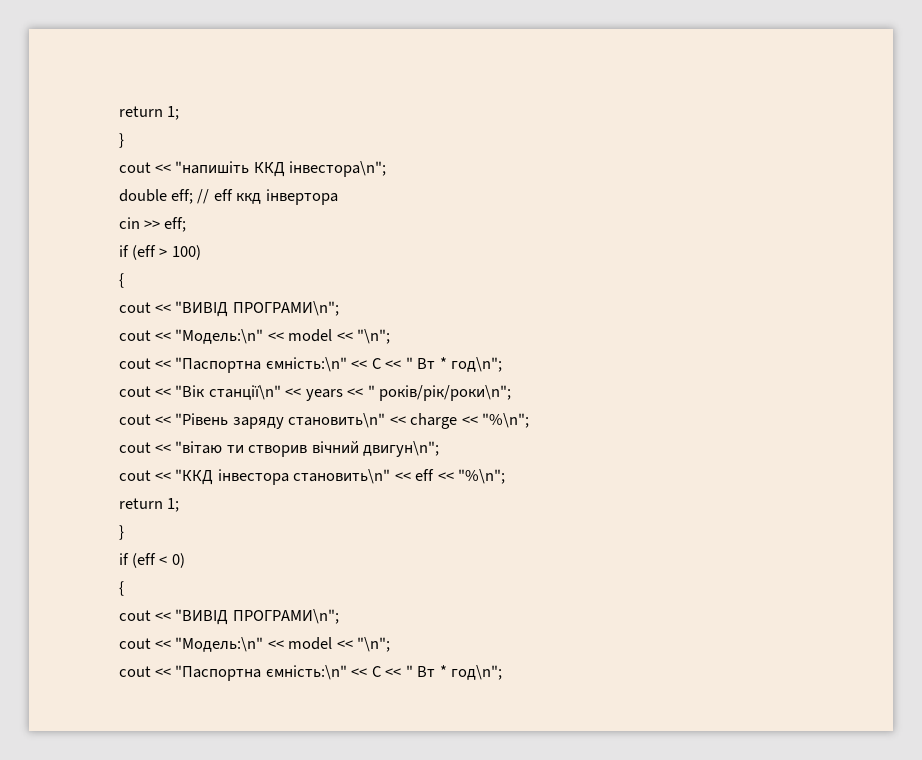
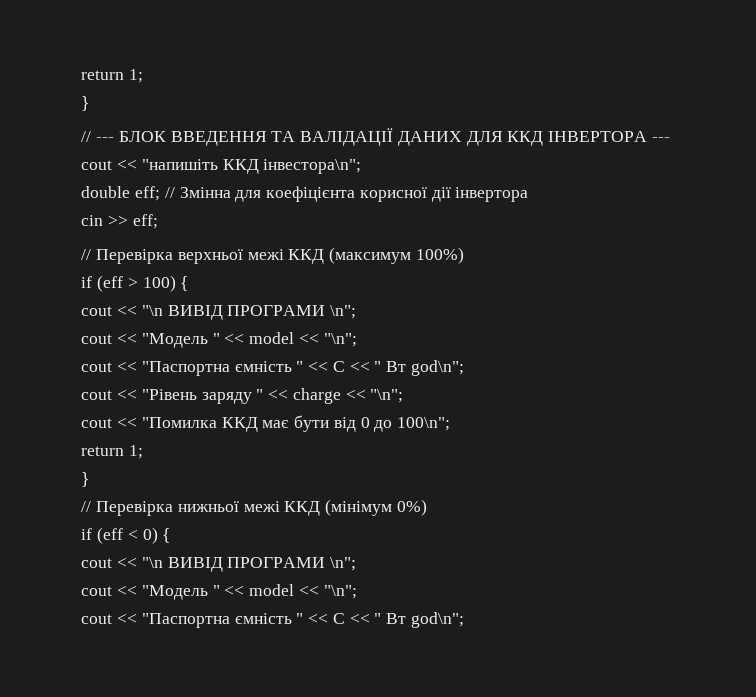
[118,106,179,120] [118,133,124,148] return 1; // } -> [81,69,144,83] [81,96,90,111] [81,128,670,146] return 1; // } // // --- БЛОК ВВЕДЕННЯ ТА ВАЛІДАЦІЇ ДАНИХ ДЛЯ ККД ІНВЕРТОРА ---
[213,189,262,204] eff ккд -> [179,186,451,202] Змінна для коефіцієнта корисної дії
(187, 224) none -> [81,247,464,264] // // Перевірка верхньої межі ККД (максимум 100%)
[118,273,124,288] [118,301,339,317] [118,329,391,344] [118,357,503,373] [118,385,512,401] // { // cout << "ВИВІД ПРОГРАМИ\n"; // cout << "Модель:\n" << model << "\n"; // cout << "Паспортна ємність:\n" << C << " Вт * год\n"; // cout << "Вік станції\n" << years << " років/рік/роки\n"; -> [180,276,189,291] [81,305,357,320] [81,332,357,348] [81,360,464,376] { // cout << "\n ВИВІД ПРОГРАМИ \n"; // cout << "Модель " << model << "\n"; // cout << "Паспортна ємність " << C << " Вт god\n";
[288,413,386,428] становить\n" -> [256,389,264,400] "
[482,413,530,428] [118,441,440,457] [118,469,506,485] [118,498,179,512] [118,525,124,540] "%\n"; // cout << "вітаю ти створив вічний двигун\n"; // cout << "ККД інвестора становить\n" << eff << "%\n"; // return 1; // } -> [370,389,404,403] [81,415,451,432] [81,445,144,459] [81,472,90,487] [81,499,427,516] "\n"; // cout << "Помилка ККД має бути від 0 до 100\n"; // return 1; // } // // Перевірка нижньої межі ККД (мінімум 0%)
[118,581,124,596] [118,609,339,625] [118,637,391,652] [118,665,503,681] // { // cout << "ВИВІД ПРОГРАМИ\n"; // cout << "Модель:\n" << model << "\n"; // cout << "Паспортна ємність:\n" << C << " Вт * год\n"; -> [162,528,171,543] [81,557,357,572] [81,584,357,600] [81,612,464,628] { // cout << "\n ВИВІД ПРОГРАМИ \n"; // cout << "Модель " << model << "\n"; // cout << "Паспортна ємність " << C << " Вт god\n";

